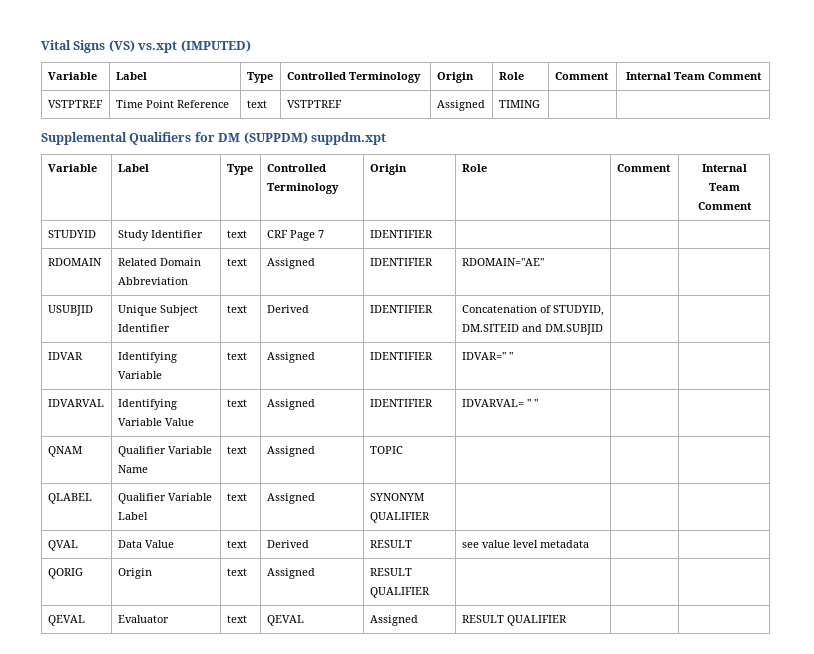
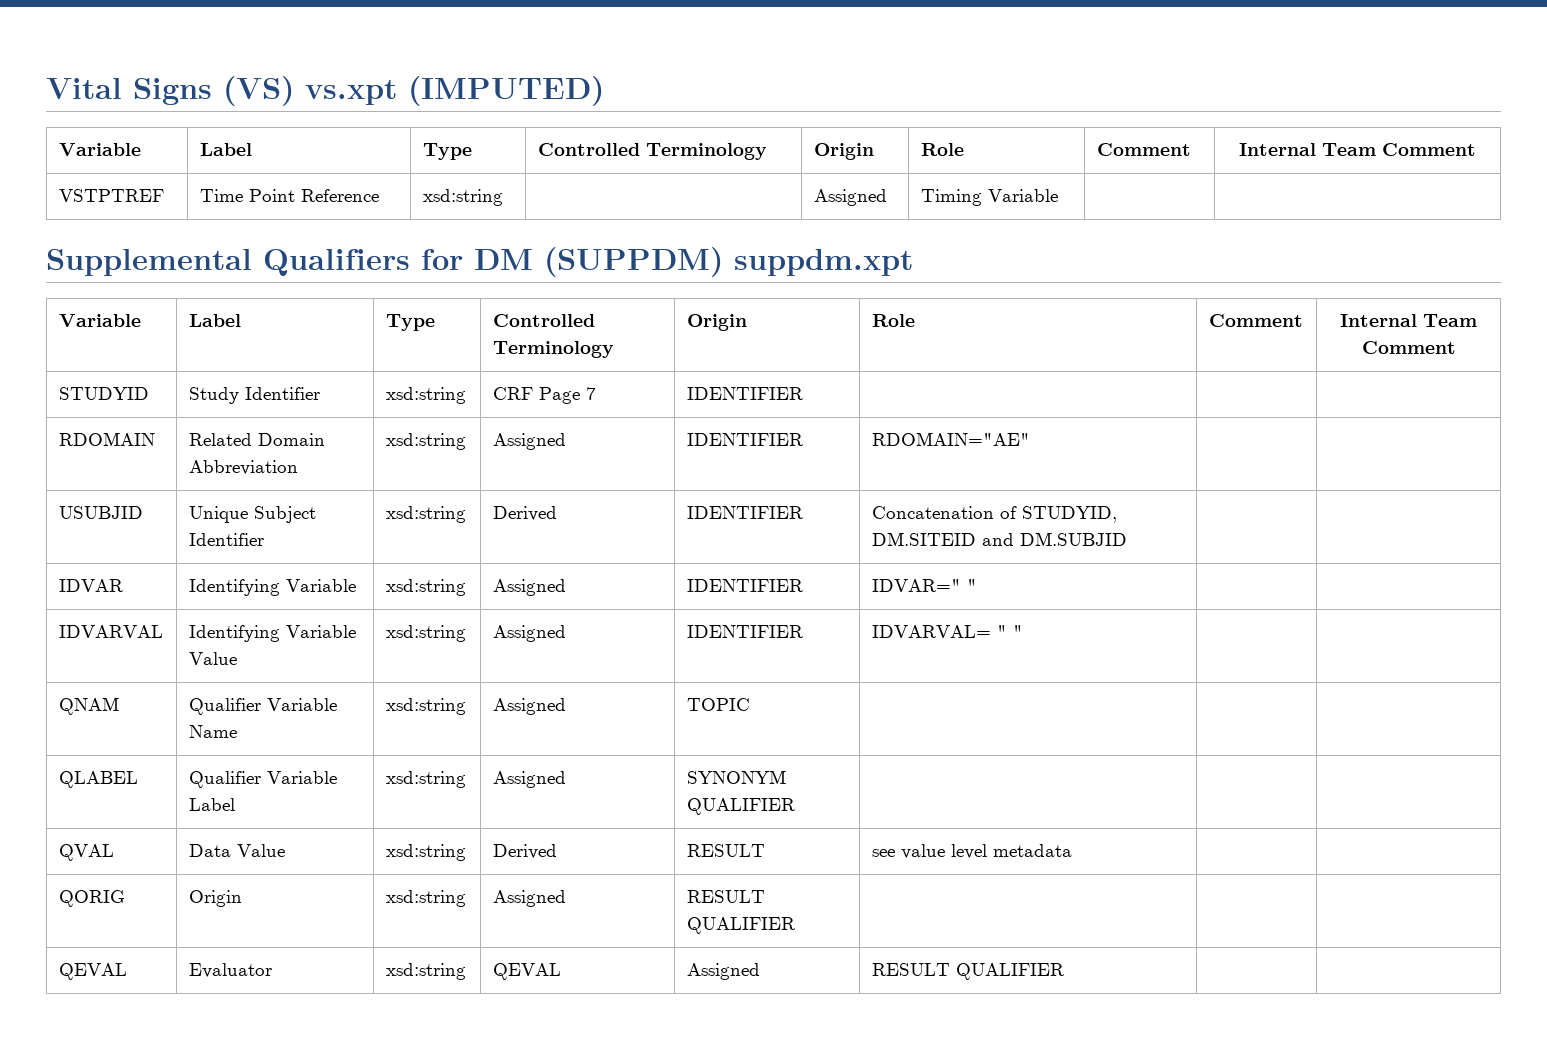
[246,100,267,108] [286,100,342,108] [436,100,485,111] [498,100,540,108] text | VSTPTREF | Assigned | TIMING -> [422,189,503,206] [813,189,887,206] [920,189,1058,206] xsd:string | | Assigned | Timing Variable
[226,230,247,238] text -> [385,387,466,404] xsd:string
[226,258,247,266] text -> [385,433,466,450] xsd:string
[226,305,247,313] text -> [385,506,466,523] xsd:string
[226,352,247,360] text -> [385,579,466,596] xsd:string
[226,399,247,407] text -> [385,625,466,642] xsd:string
[226,446,247,454] text -> [385,698,466,715] xsd:string
[226,493,247,501] text -> [385,771,466,788] xsd:string
[226,540,247,548] text -> [385,844,466,861] xsd:string
[226,568,247,576] text -> [385,890,466,907] xsd:string
[226,615,247,623] text -> [385,963,466,980] xsd:string

